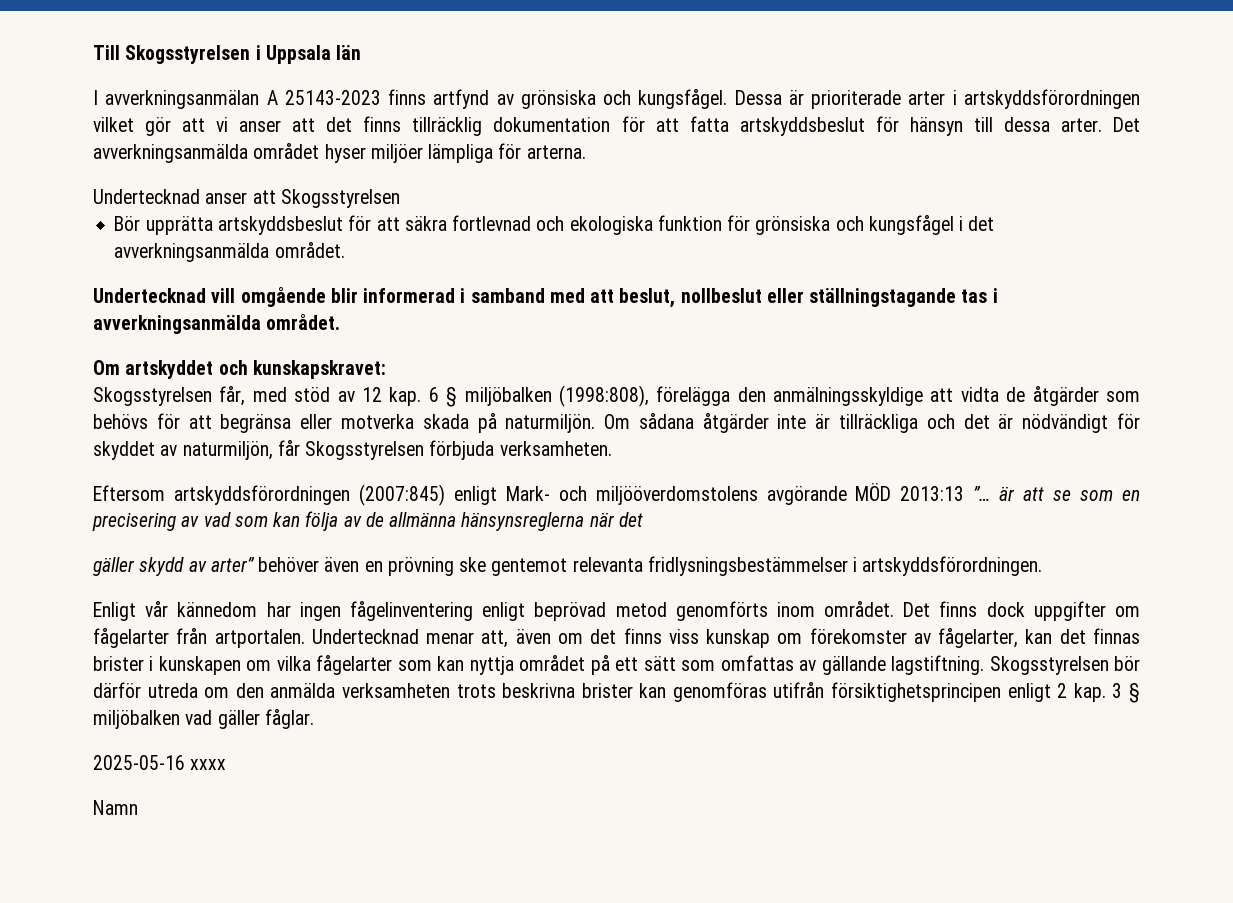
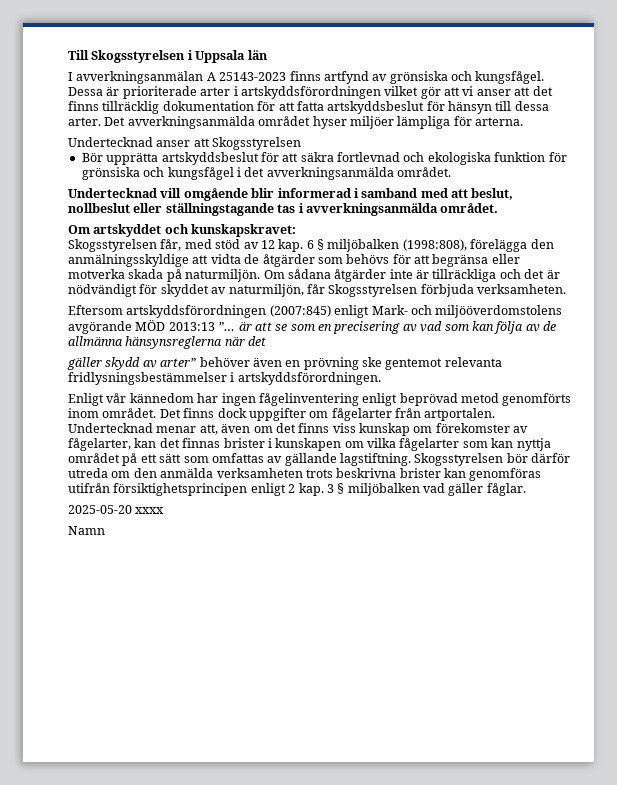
[93,755,185,770] 2025-05-16 -> [68,505,132,514] 2025-05-20

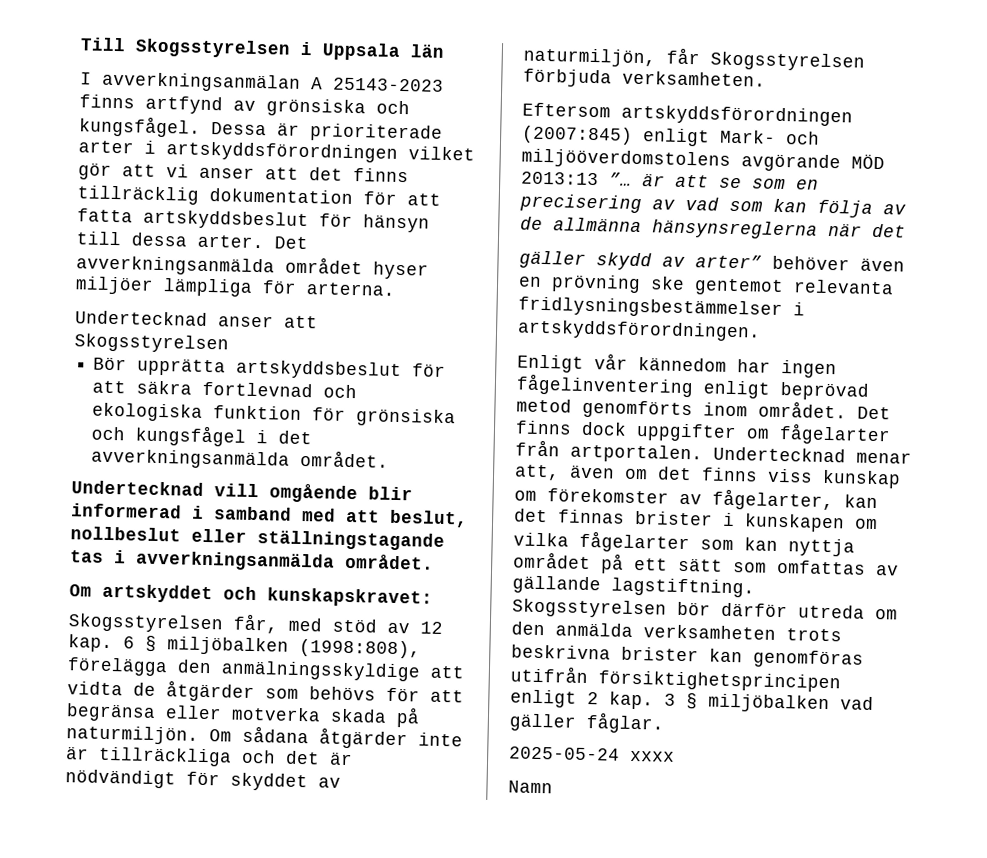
[68,505,132,514] 2025-05-20 -> [509,746,620,761] 2025-05-24

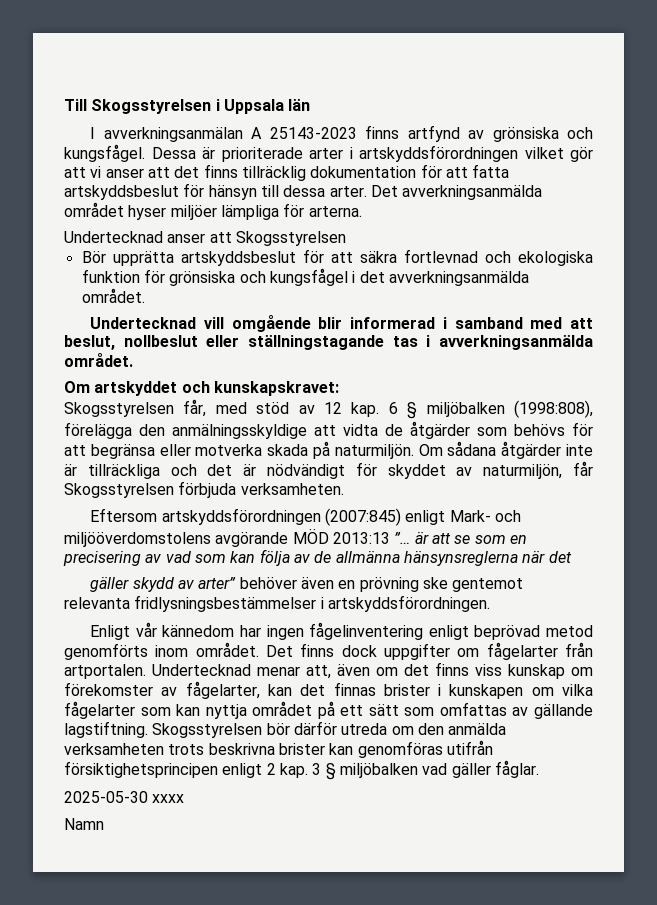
[509,746,620,761] 2025-05-24 -> [64,791,148,803] 2025-05-30

